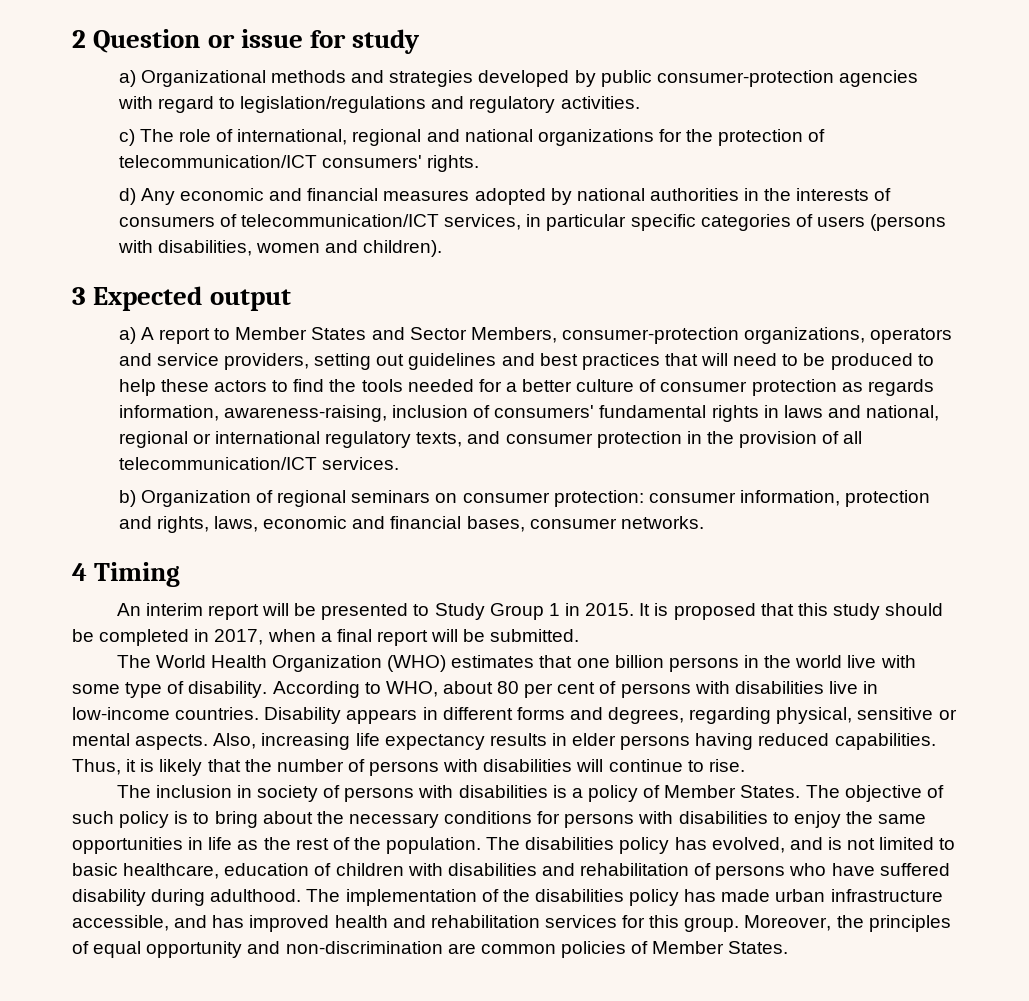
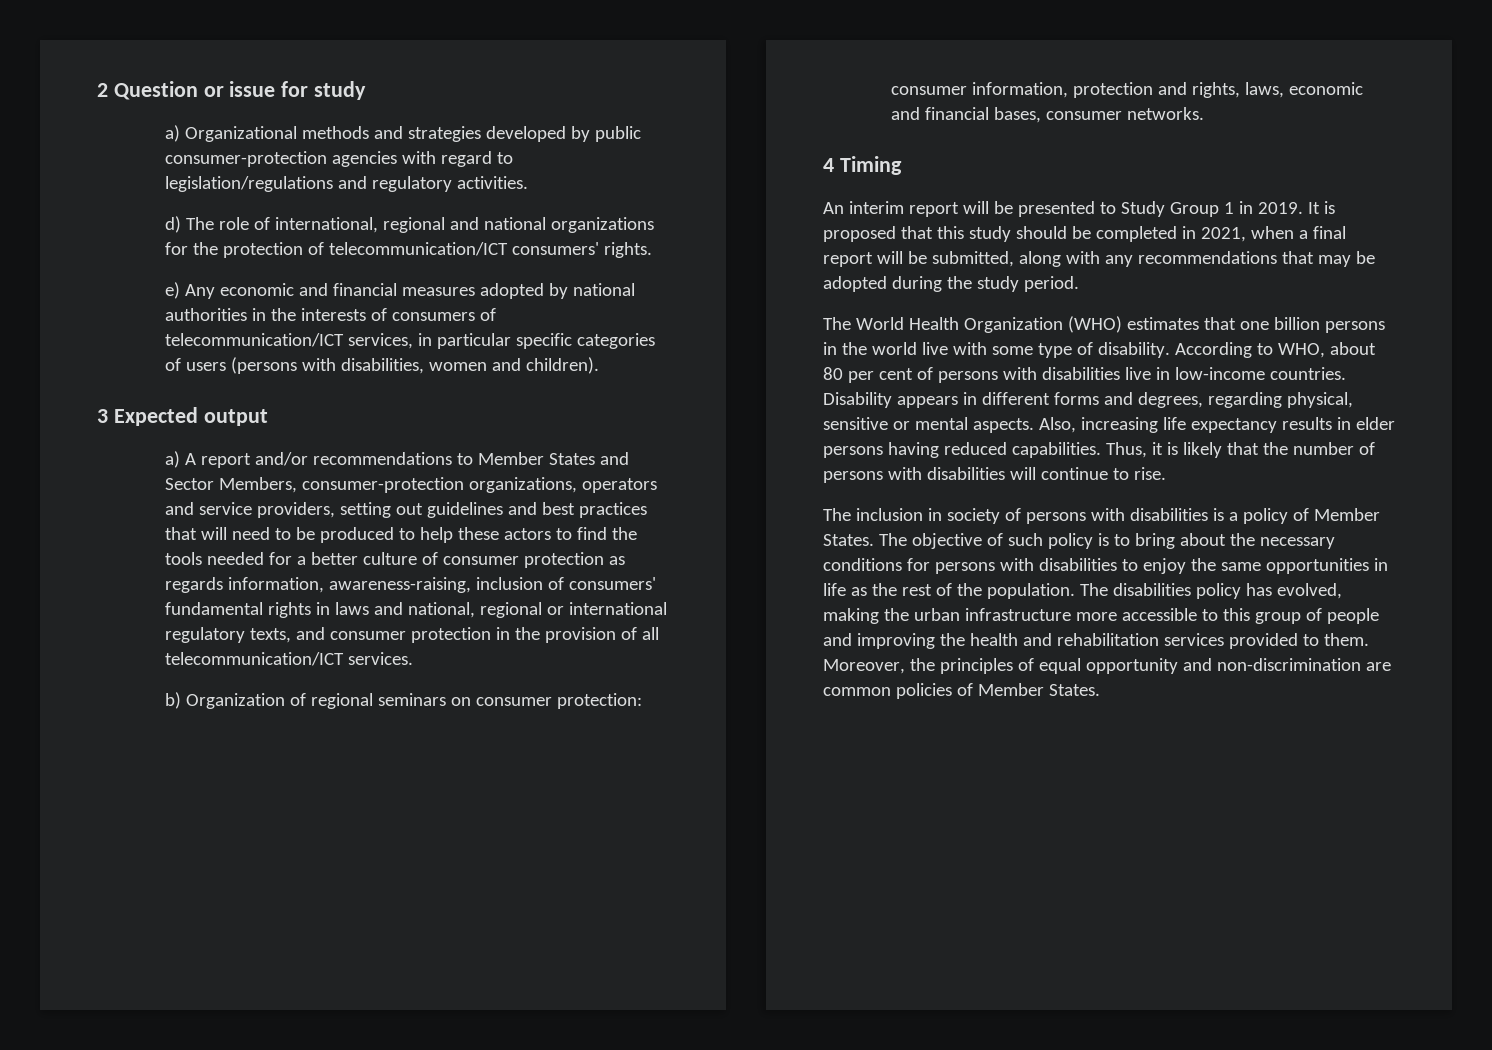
[118,129,135,146] c) -> [165,216,182,233] d)
[118,188,136,205] d) -> [165,282,181,299] e)
(211, 336) none -> [255,452,453,466] and/or recommendations
[585,603,635,616] 2015. -> [1257,202,1303,214] 2019.
[214,629,264,645] 2017, -> [1200,227,1246,242] 2021,
[490,629,580,642] submitted. -> [931,251,1375,267] [823,276,1079,292] submitted, along with any recommendations that may be adopted during the study period.
[789,837,956,850] [72,863,950,880] [72,889,943,906] [72,915,330,932] and is not limited to basic healthcare, education of children with disabilities and rehabilitation of persons who have suffered disability during adulthood. The implementation of the disabilities policy has made urban infrastructure accessible, and has improved -> [823,608,1379,624] [823,633,965,649] making the urban infrastructure more accessible to this group of people and improving the
[622,915,740,932] for this group. -> [1228,633,1369,649] provided to them.

